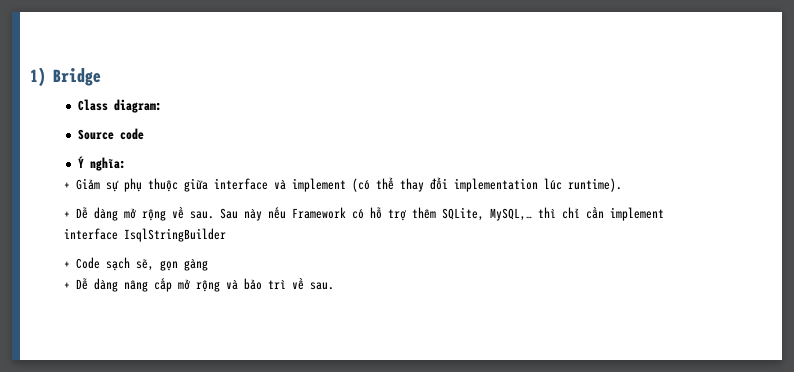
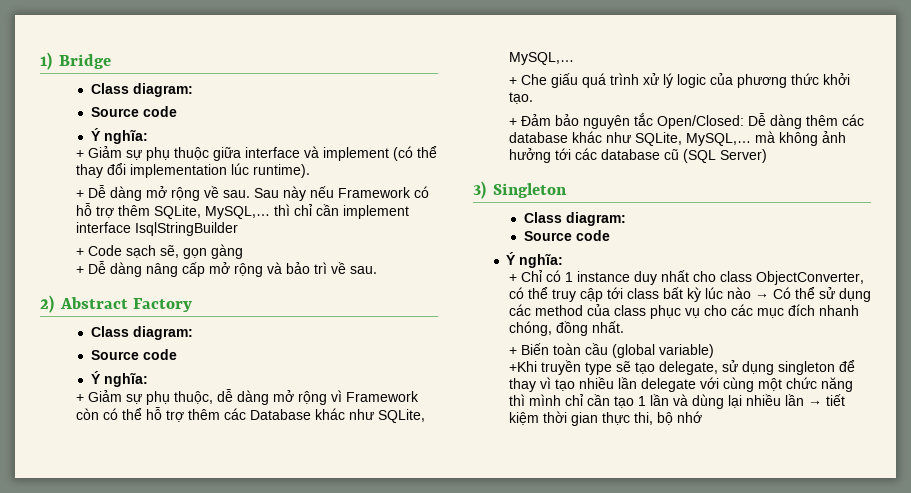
(334, 286) none -> [40,295,192,313] [91,326,194,340] [91,349,178,360] [91,371,149,387] [75,389,419,405] [75,407,425,423] [508,52,574,65] [508,73,850,88] [508,92,533,104] [508,113,864,129] [508,131,846,146] [508,148,767,163] [473,181,567,199] [524,212,627,226] [524,230,611,241] [506,252,564,268] [508,270,864,285] [508,287,871,302] [508,304,859,319] [508,321,624,336] [508,343,714,358] [508,360,855,375] [508,377,853,392] [508,394,845,409] [508,411,702,426] // 2) Abstract Factory // Class diagram: // Source code // Ý nghĩa: // + Giảm sự phụ thuộc, dễ dàng mở rộng vì Framework còn có thể hỗ trợ thêm các Database khác như SQLite, MySQL,… // + Che giấu quá trình xử lý logic của phương thức khởi tạo. // + Đảm bảo nguyên tắc Open/Closed: Dễ dàng thêm các database khác như SQLite, MySQL,… mà không ảnh hưởng tới các database cũ (SQL Server) // 3) Singleton // Class diagram: // Source code // Ý nghĩa: // + Chỉ có 1 instance duy nhất cho class ObjectConverter, có thể truy cập tới class bất kỳ lúc nào → Có thể sử dụng các method của class phục vụ cho các mục đích nhanh chóng, đồng nhất. // + Biến toàn cầu (global variable) // +Khi truyền type sẽ tạo delegate, sử dụng singleton để thay vì tạo nhiều lần delegate với cùng một chức năng thì mình chỉ cần tạo 1 lần và dùng lại nhiều lần → tiết kiệm thời gian thực thi, bộ nhớ

